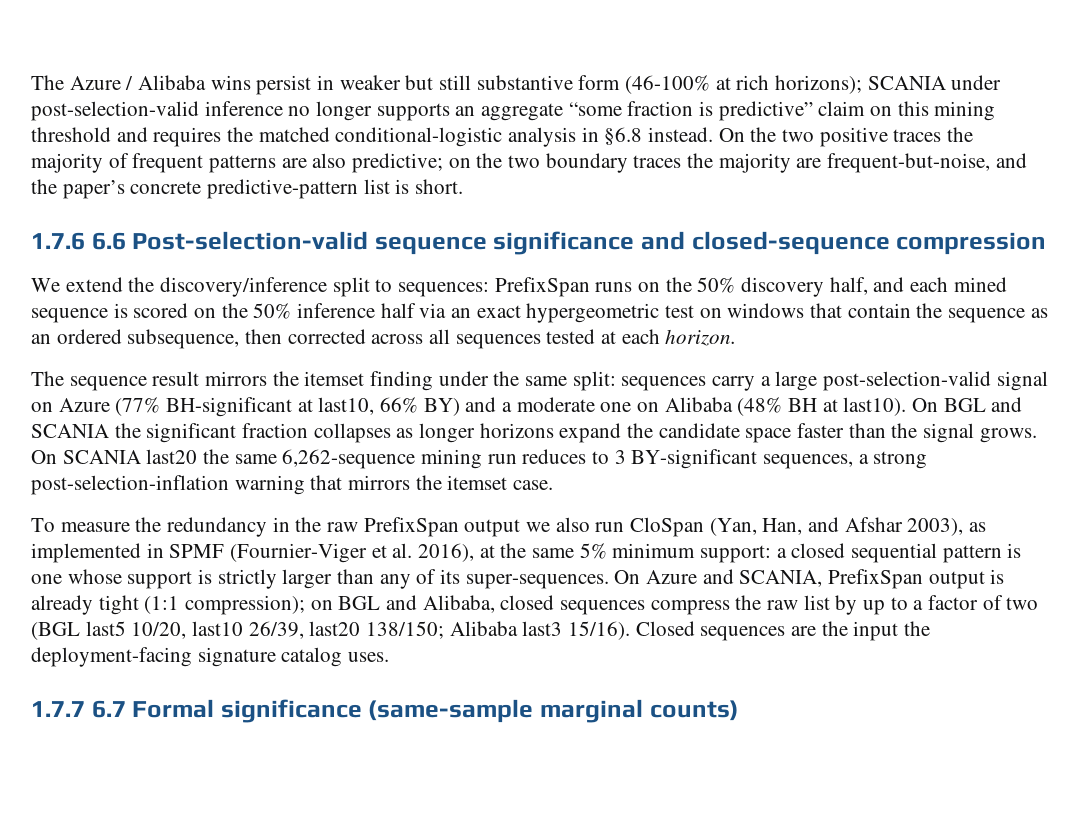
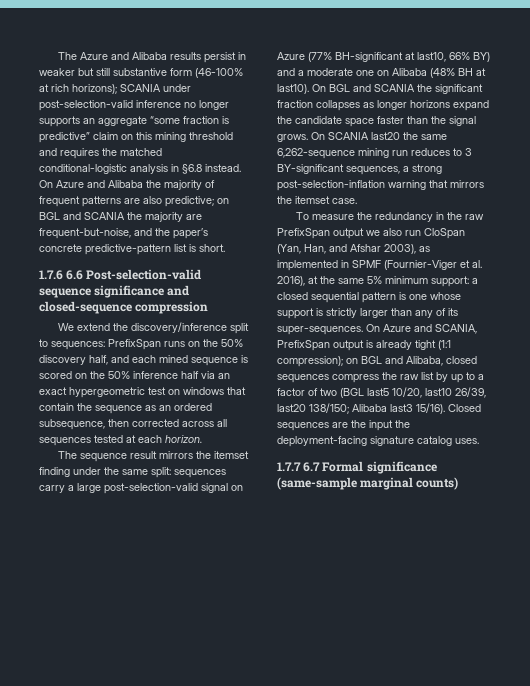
[125,75,251,90] / Alibaba wins -> [111,52,202,60] and Alibaba results
[750,127,942,147] the two positive traces -> [56,180,143,188] Azure and Alibaba
[476,153,682,173] the two boundary traces -> [39,212,125,220] BGL and SCANIA

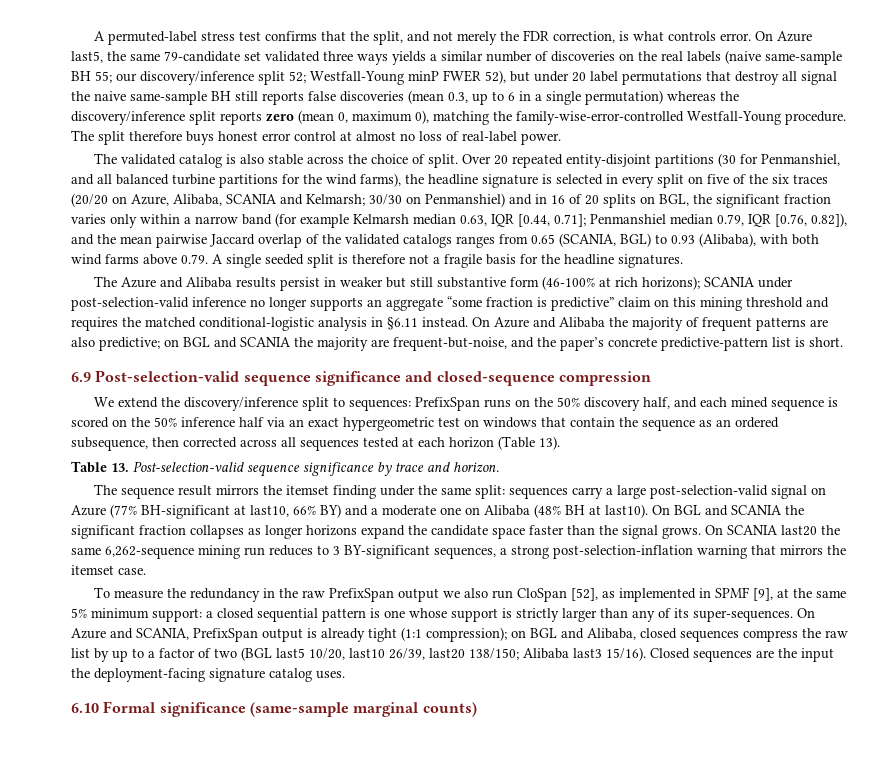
(58, 56) none -> [94,30,813,45] [71,50,842,65] [71,70,837,85] [71,90,739,105] [71,110,846,125] [71,130,561,145] [94,153,841,168] [71,173,828,188] [71,193,831,208] [71,213,847,228] [71,233,819,248] [71,254,683,268] A permuted-label stress test confirms that the split, and not merely the FDR correction, is what controls error. On Azure last5, the same 79-candidate set validated three ways yields a similar number of discoveries on the real labels (naive same-sample BH 55; our discovery/inference split 52; Westfall-Young minP FWER 52), but under 20 label permutations that destroy all signal the naive same-sample BH still reports false discoveries (mean 0.3, up to 6 in a single permutation) whereas the discovery/inference split reports zero (mean 0, maximum 0), matching the family-wise-error-controlled Westfall-Young procedure. The split therefore buys honest error control at almost no loss of real-label power. // The validated catalog is also stable across the choice of split. Over 20 repeated entity-disjoint partitions (30 for Penmanshiel, and all balanced turbine partitions for the wind farms), the headline signature is selected in every split on five of the six traces (20/20 on Azure, Alibaba, SCANIA and Kelmarsh; 30/30 on Penmanshiel) and in 16 of 20 splits on BGL, the significant fraction varies only within a narrow band (for example Kelmarsh median 0.63, IQR [0.44, 0.71]; Penmanshiel median 0.79, IQR [0.76, 0.82]), and the mean pairwise Jaccard overlap of the validated catalogs ranges from 0.65 (SCANIA, BGL) to 0.93 (Alibaba), with both wind farms above 0.79. A single seeded split is therefore not a fragile basis for the headline signatures. //
[182,164,202,174] §6.8 -> [387,317,418,330] §6.11
[39,270,84,280] 1.7.6 6.6 -> [71,372,91,382] 6.9
(162, 439) none -> [449,436,560,450] [71,461,450,477] horizon (Table 13). // Table 13. Post-selection-valid sequence significance by trace and
[277,244,430,254] [277,260,482,271] [277,276,305,286] (Yan, Han, and Afshar 2003), as implemented in SPMF (Fournier-Viger et al. 2016), -> [571,587,774,602] [52], as implemented in SPMF [9],
[277,462,321,472] 1.7.7 6.7 -> [71,703,99,713] 6.10

